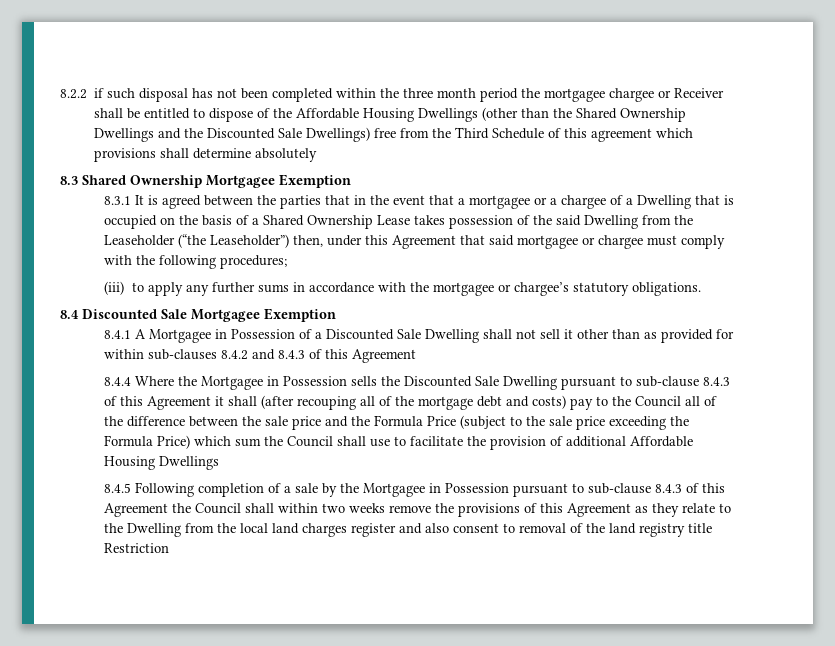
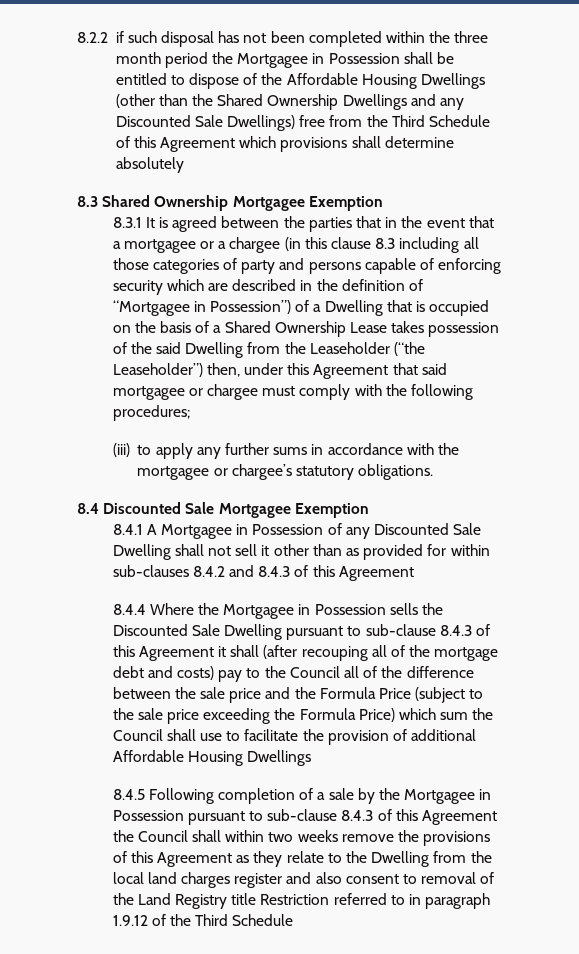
[544,88,725,102] mortgagee chargee or Receiver -> [237,53,400,68] Mortgagee in Possession
[184,128,204,138] the -> [440,98,465,110] any
[591,128,653,142] agreement -> [160,137,236,152] Agreement
(607, 202) none -> [284,237,479,253] [112,258,502,274] [112,279,423,295] [112,300,292,316] (in this clause 8.3 including all those categories of party and persons capable of enforcing security which are described in the definition of “Mortgagee in Possession”)
[315,332,323,339] a -> [345,527,370,539] any
[609,523,713,537] [104,543,170,553] land registry title Restriction -> [137,893,491,909] [112,914,294,926] Land Registry title Restriction referred to in paragraph 1.9.12 of the Third Schedule

